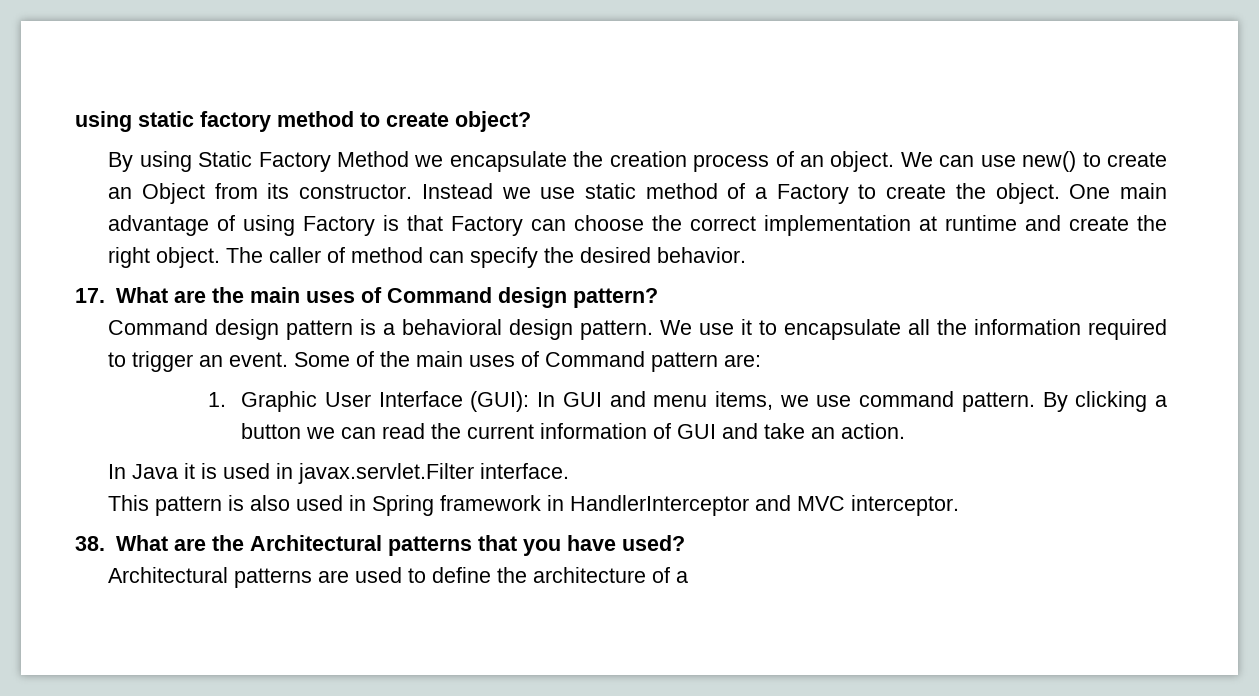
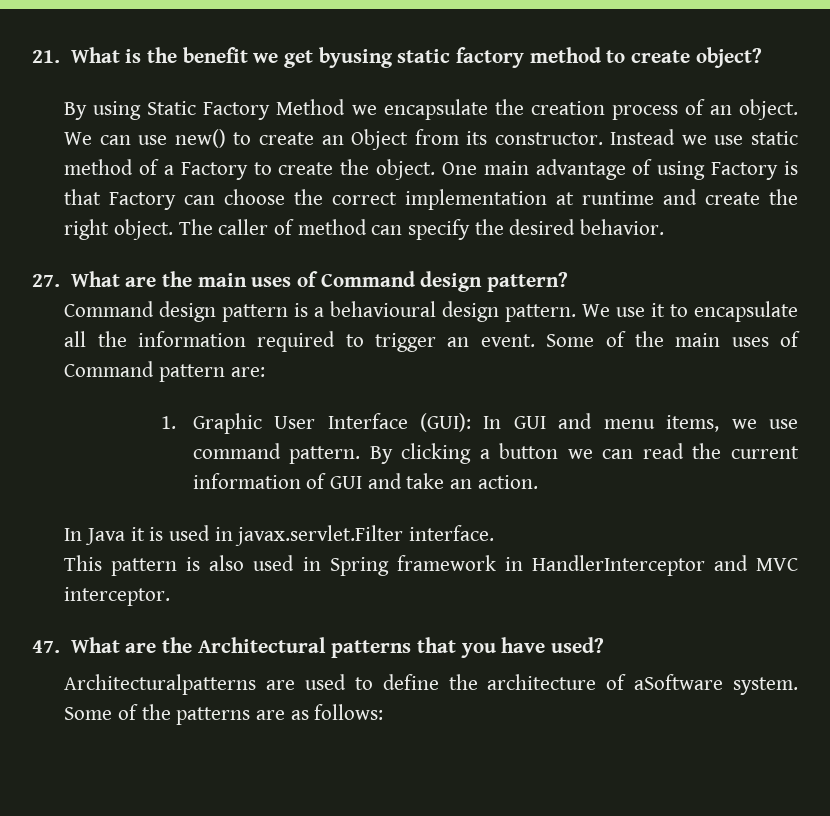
[75,111,132,132] using -> [32,47,393,68] 21. What is the benefit we get byusing
[75,288,105,303] 17. -> [32,274,60,287] 27.
[402,319,503,335] behavioral -> [330,301,437,317] behavioural
[75,536,105,551] 38. -> [32,640,60,653] 47.
[108,567,313,588] Architectural patterns -> [64,674,257,695] Architecturalpatterns
[676,571,689,583] a -> [634,674,798,695] [64,704,384,725] aSoftware system. Some of the patterns are as follows:

